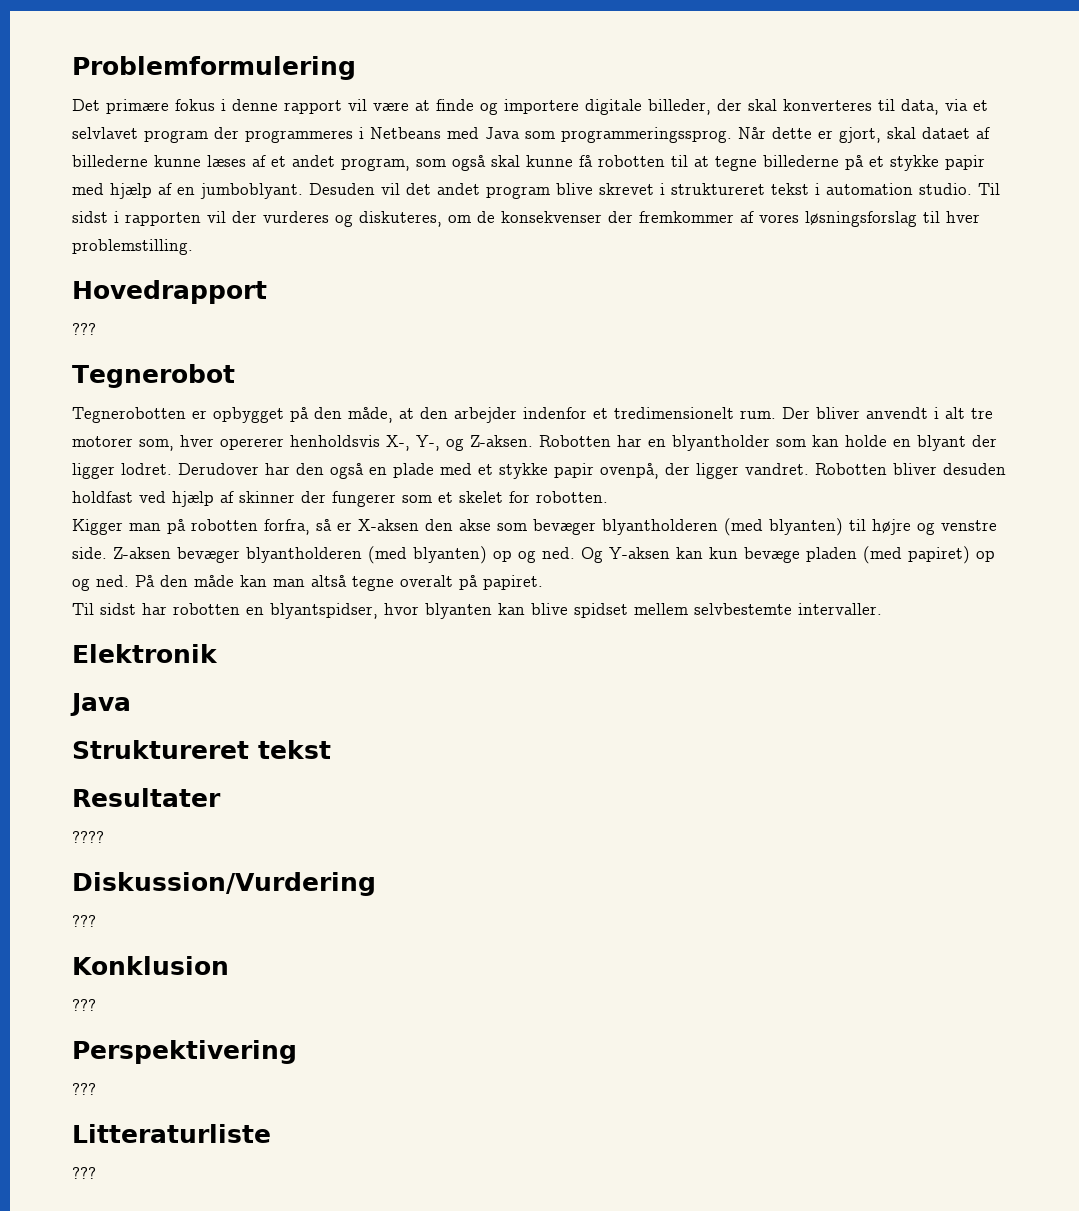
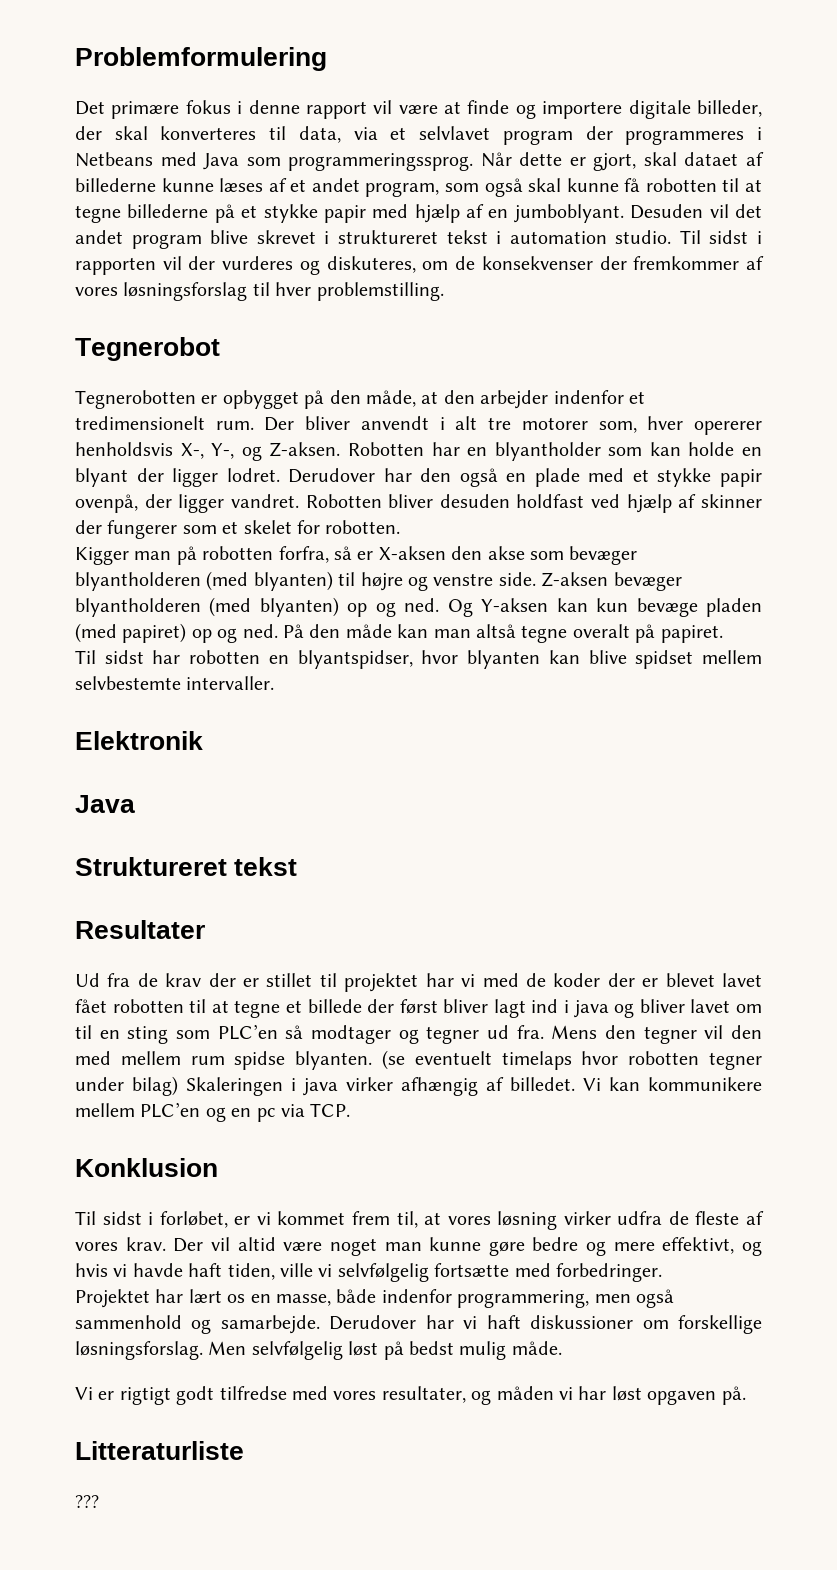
[72,280,267,304] [72,323,96,335] // Hovedrapport // ??? -> (444, 291) none
[72,831,104,843] [72,872,376,896] [72,915,96,927] [72,956,229,975] [72,999,96,1011] [72,1040,297,1064] [72,1083,96,1095] ???? // Diskussion/Vurdering // ??? // Konklusion // ??? // Perspektivering // ??? -> [75,973,762,992] [75,999,762,1018] [75,1024,762,1044] [75,1050,762,1070] [75,1076,762,1096] [75,1102,351,1122] [75,1158,218,1177] [75,1211,764,1230] [75,1237,762,1256] [75,1263,662,1282] [75,1289,674,1308] [75,1315,763,1334] [75,1341,562,1360] [75,1386,746,1405] Ud fra de krav der er stillet til projektet har vi med de koder der er blevet lavet fået robotten til at tegne et billede der først bliver lagt ind i java og bliver lavet om til en sting som PLC’en så modtager og tegner ud fra. Mens den tegner vil den med mellem rum spidse blyanten. (se eventuelt timelaps hvor robotten tegner under bilag) Skaleringen i java virker afhængig af billedet. Vi kan kommunikere mellem PLC’en og en pc via TCP. // Konklusion // Til sidst i forløbet, er vi kommet frem til, at vores løsning virker udfra de fleste af vores krav. Der vil altid være noget man kunne gøre bedre og mere effektivt, og hvis vi havde haft tiden, ville vi selvfølgelig fortsætte med forbedringer. // Projektet har lært os en masse, både indenfor programmering, men også sammenhold og samarbejde. Derudover har vi haft diskussioner om forskellige løsningsforslag. Men selvfølgelig løst på bedst mulig måde. // Vi er rigtigt godt tilfredse med vores resultater, og måden vi har løst opgaven på.

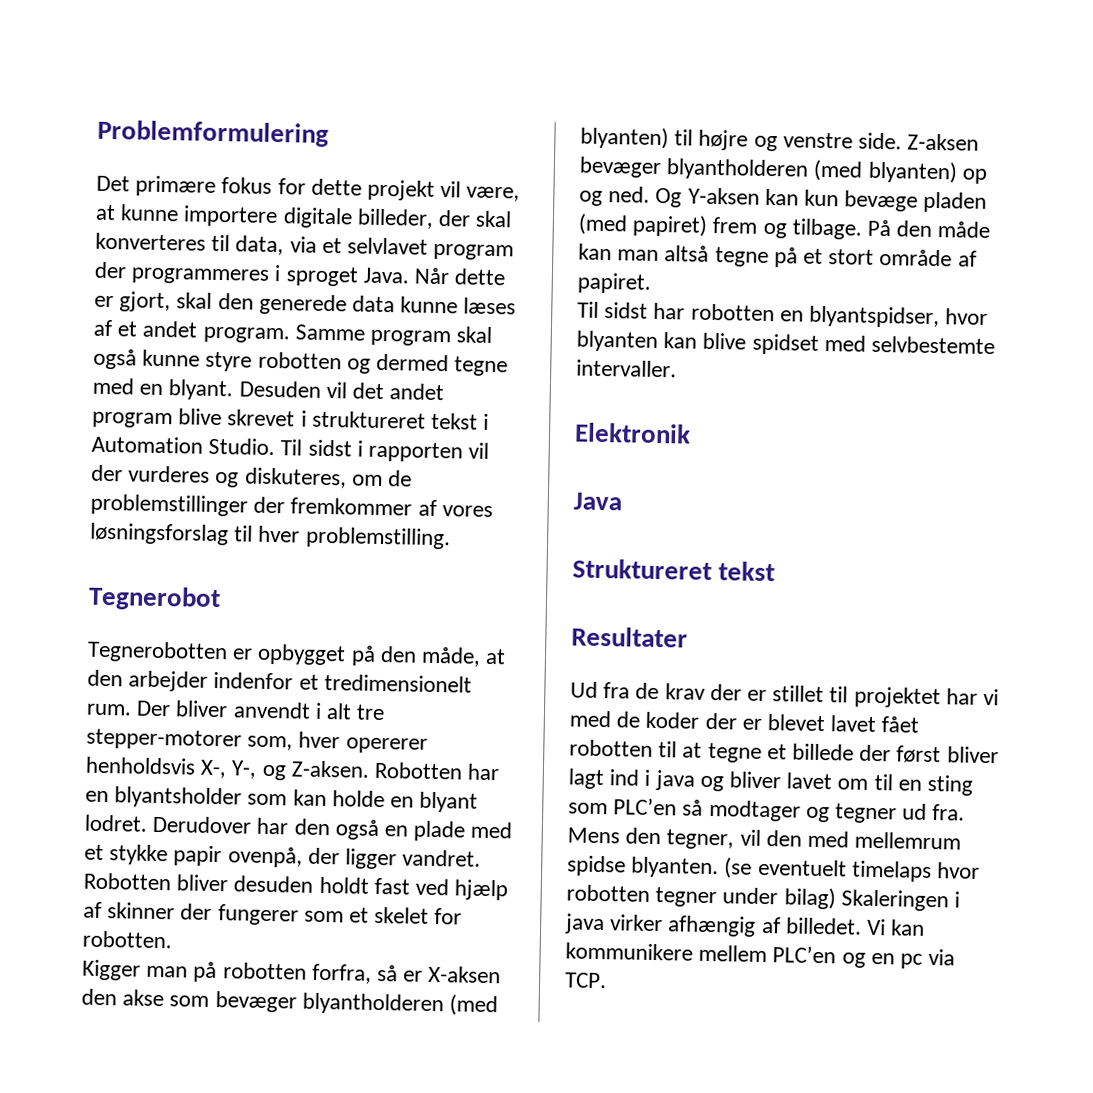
[237,100,536,119] i denne rapport vil være at finde og -> [277,178,521,202] [95,204,180,222] for dette projekt vil være, at kunne
[75,152,474,171] Netbeans med Java som programmeringssprog. -> [285,266,410,287] sproget Java.
[684,152,764,166] [75,178,156,192] dataet af billederne -> [217,292,396,316] den generede data
[365,178,762,197] [75,204,624,223] program, som også skal kunne få robotten til at tegne billederne på et stykke papir med hjælp af en jumboblyant. -> [202,324,493,347] [93,348,509,377] [92,377,234,401] program. Samme program skal også kunne styre robotten og dermed tegne med en blyant.
[509,230,672,244] automation studio. -> [91,435,276,456] Automation Studio.
[481,256,593,270] konsekvenser -> [90,493,248,517] problemstillinger
[521,417,588,430] motorer -> [86,728,242,751] stepper-motorer
[494,442,601,461] blyantholder -> [114,786,243,809] blyantsholder
[136,468,219,487] der ligger -> (479, 802) none
[516,494,585,508] holdfast -> [318,876,410,895] holdt fast
[191,624,278,643] op og ned. -> [712,216,862,240] frem og tilbage.
[572,624,656,643] overalt på -> [773,247,977,268] på et stort område af
[702,650,763,664] mellem -> [823,334,866,352] med
[643,1026,697,1044] tegner -> [666,829,735,850] tegner,
[120,1051,225,1065] mellem rum -> [854,831,962,850] mellemrum
[75,1158,218,1177] [75,1211,764,1230] [75,1237,762,1256] [75,1263,662,1282] [75,1289,674,1308] [75,1315,763,1334] [75,1341,562,1360] [75,1386,746,1405] [75,1441,244,1460] [75,1495,99,1508] // Konklusion // Til sidst i forløbet, er vi kommet frem til, at vores løsning virker udfra de fleste af vores krav. Der vil altid være noget man kunne gøre bedre og mere effektivt, og hvis vi havde haft tiden, ville vi selvfølgelig fortsætte med forbedringer. // Projektet har lært os en masse, både indenfor programmering, men også sammenhold og samarbejde. Derudover har vi haft diskussioner om forskellige løsningsforslag. Men selvfølgelig løst på bedst mulig måde. // Vi er rigtigt godt tilfredse med vores resultater, og måden vi har løst opgaven på. // Litteraturliste // ??? -> (607, 980) none

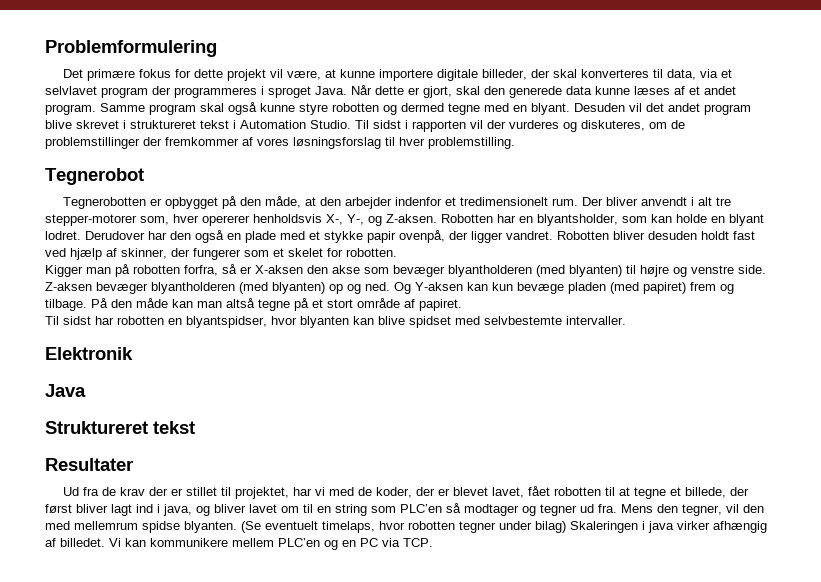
[114,786,243,809] blyantsholder -> [537,214,618,226] blyantsholder,
[107,902,176,920] skinner -> [121,248,167,259] skinner,
[853,686,941,709] projektet -> [234,487,289,499] projektet,
[645,711,701,729] koder -> [375,487,412,498] koder,
[830,715,877,733] lavet -> [491,487,524,498] lavet,
[792,743,855,761] billede -> [684,487,726,498] billede,
[654,770,695,791] java -> [163,504,192,516] java,
[927,774,974,796] sting -> [335,504,367,516] string
[724,857,932,883] (se eventuelt timelaps -> [241,521,375,533] (Se eventuelt timelaps,
[900,953,924,969] pc -> [360,538,378,547] PC

